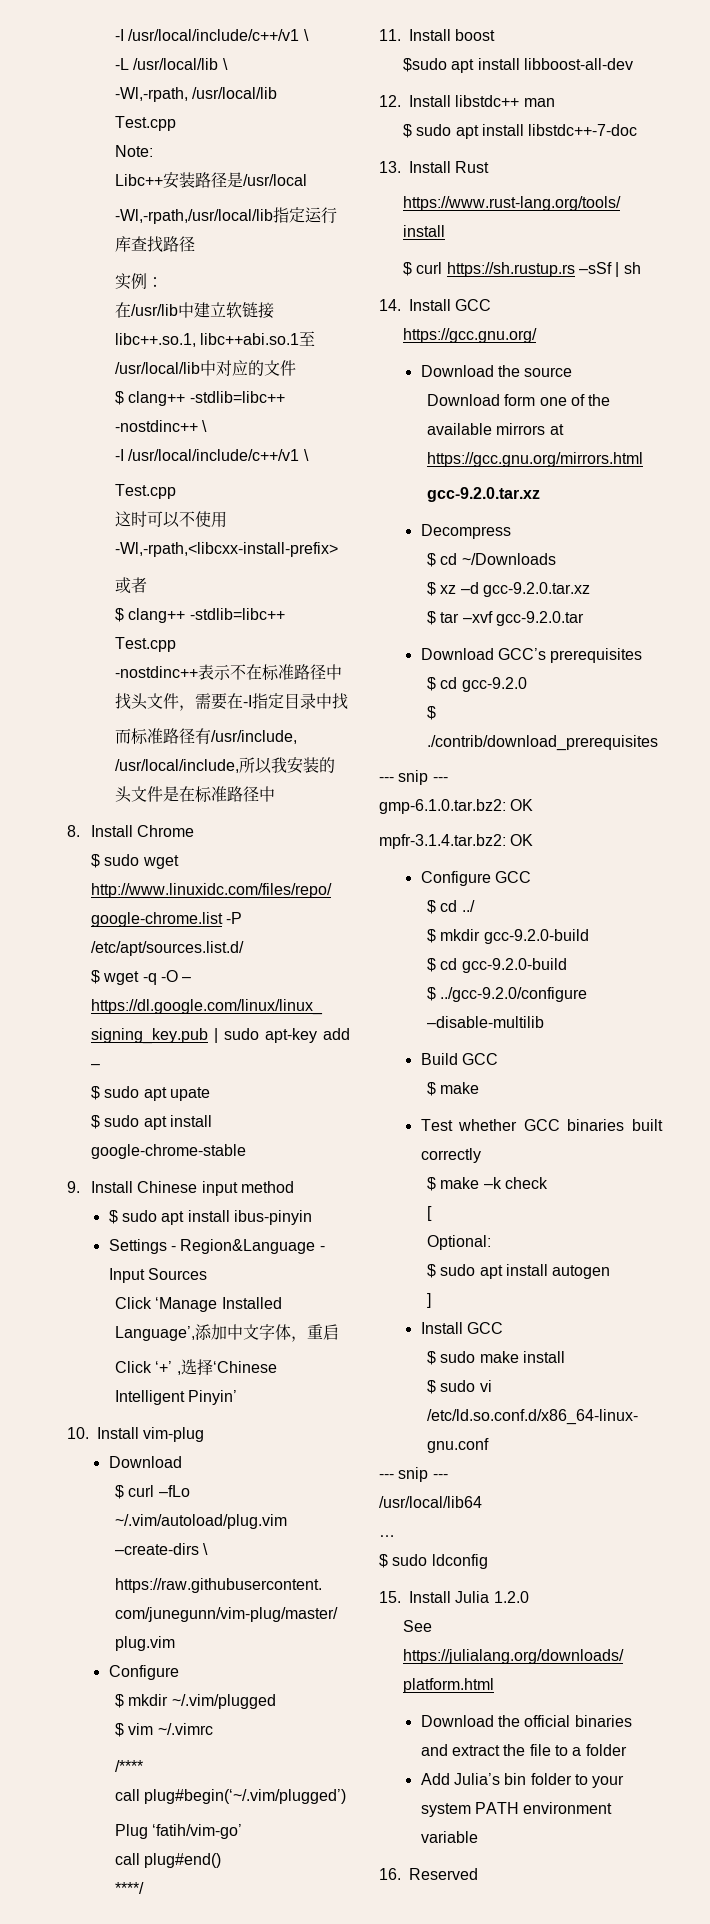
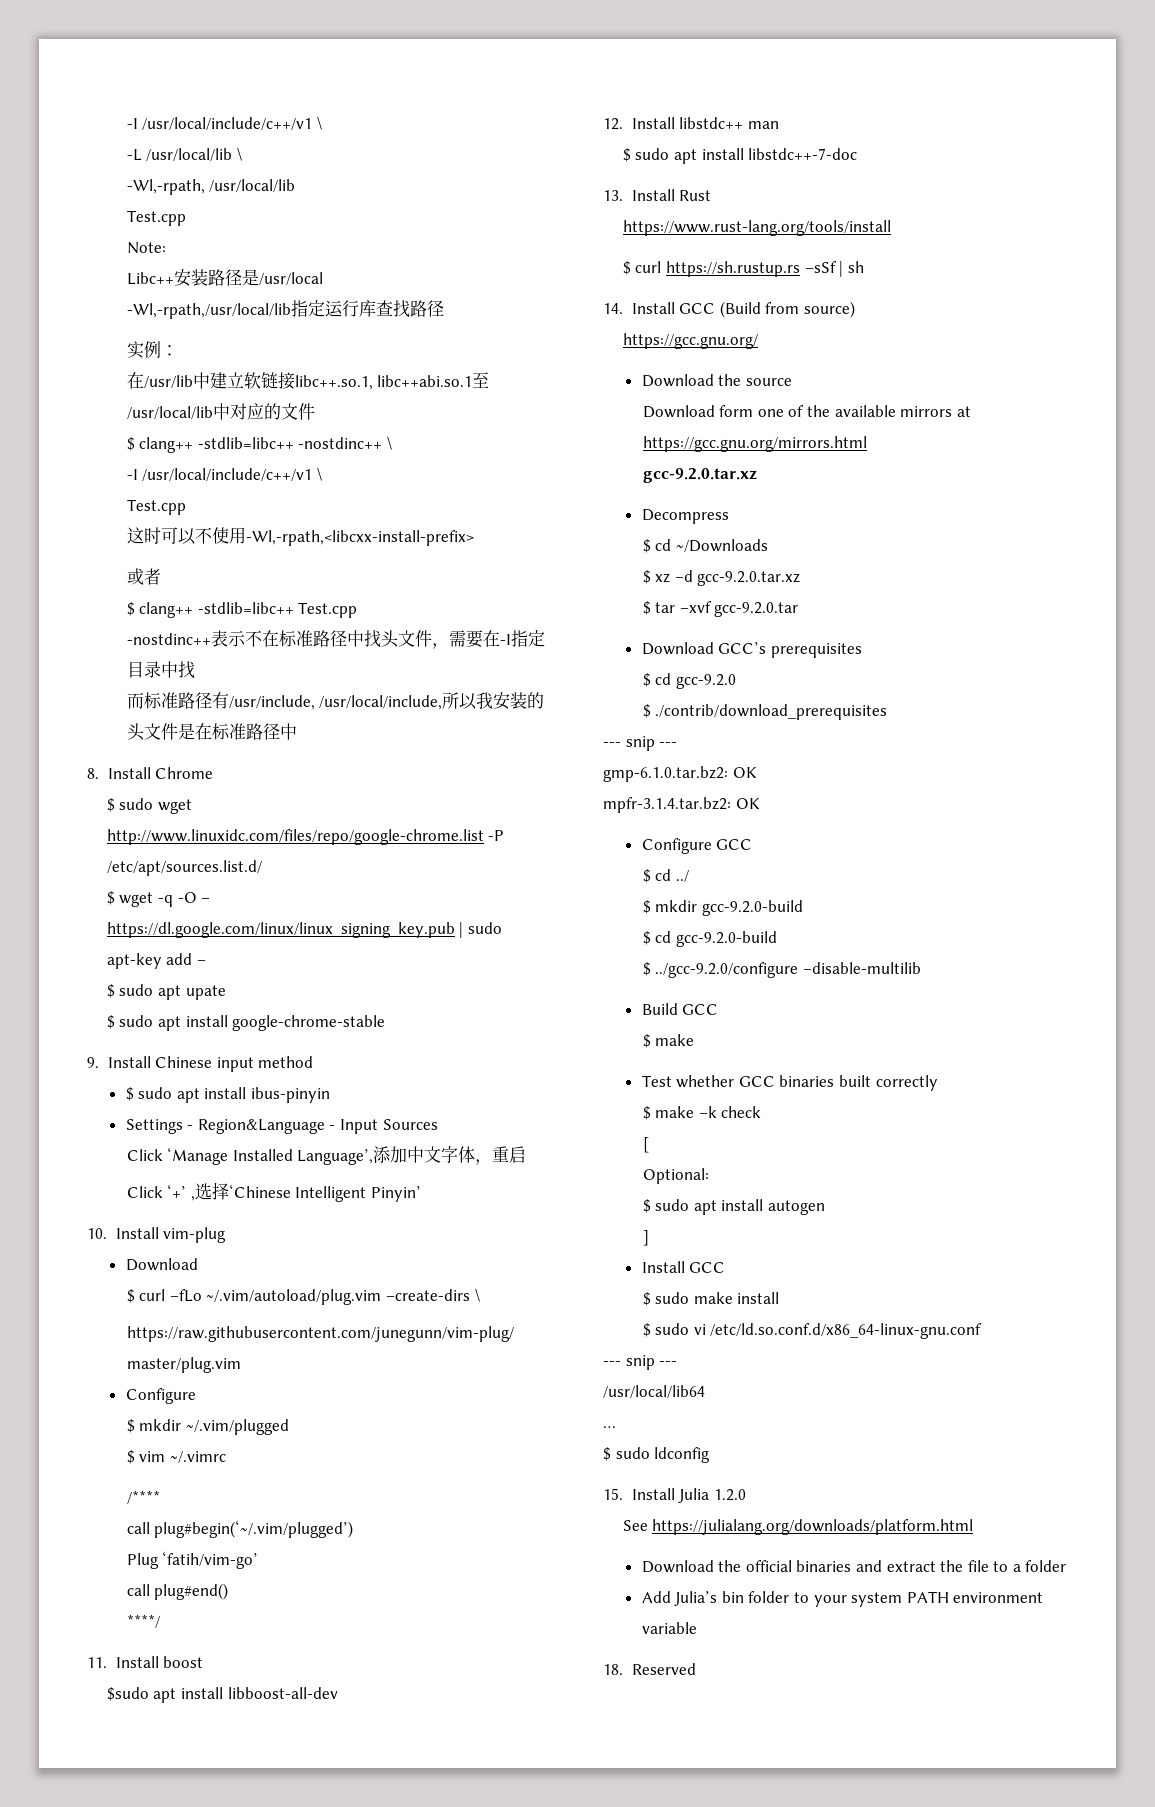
(492, 305) none -> [719,301,855,318] (Build from source)
[379,1868,401,1880] 16. -> [603,1664,623,1675] 18.

